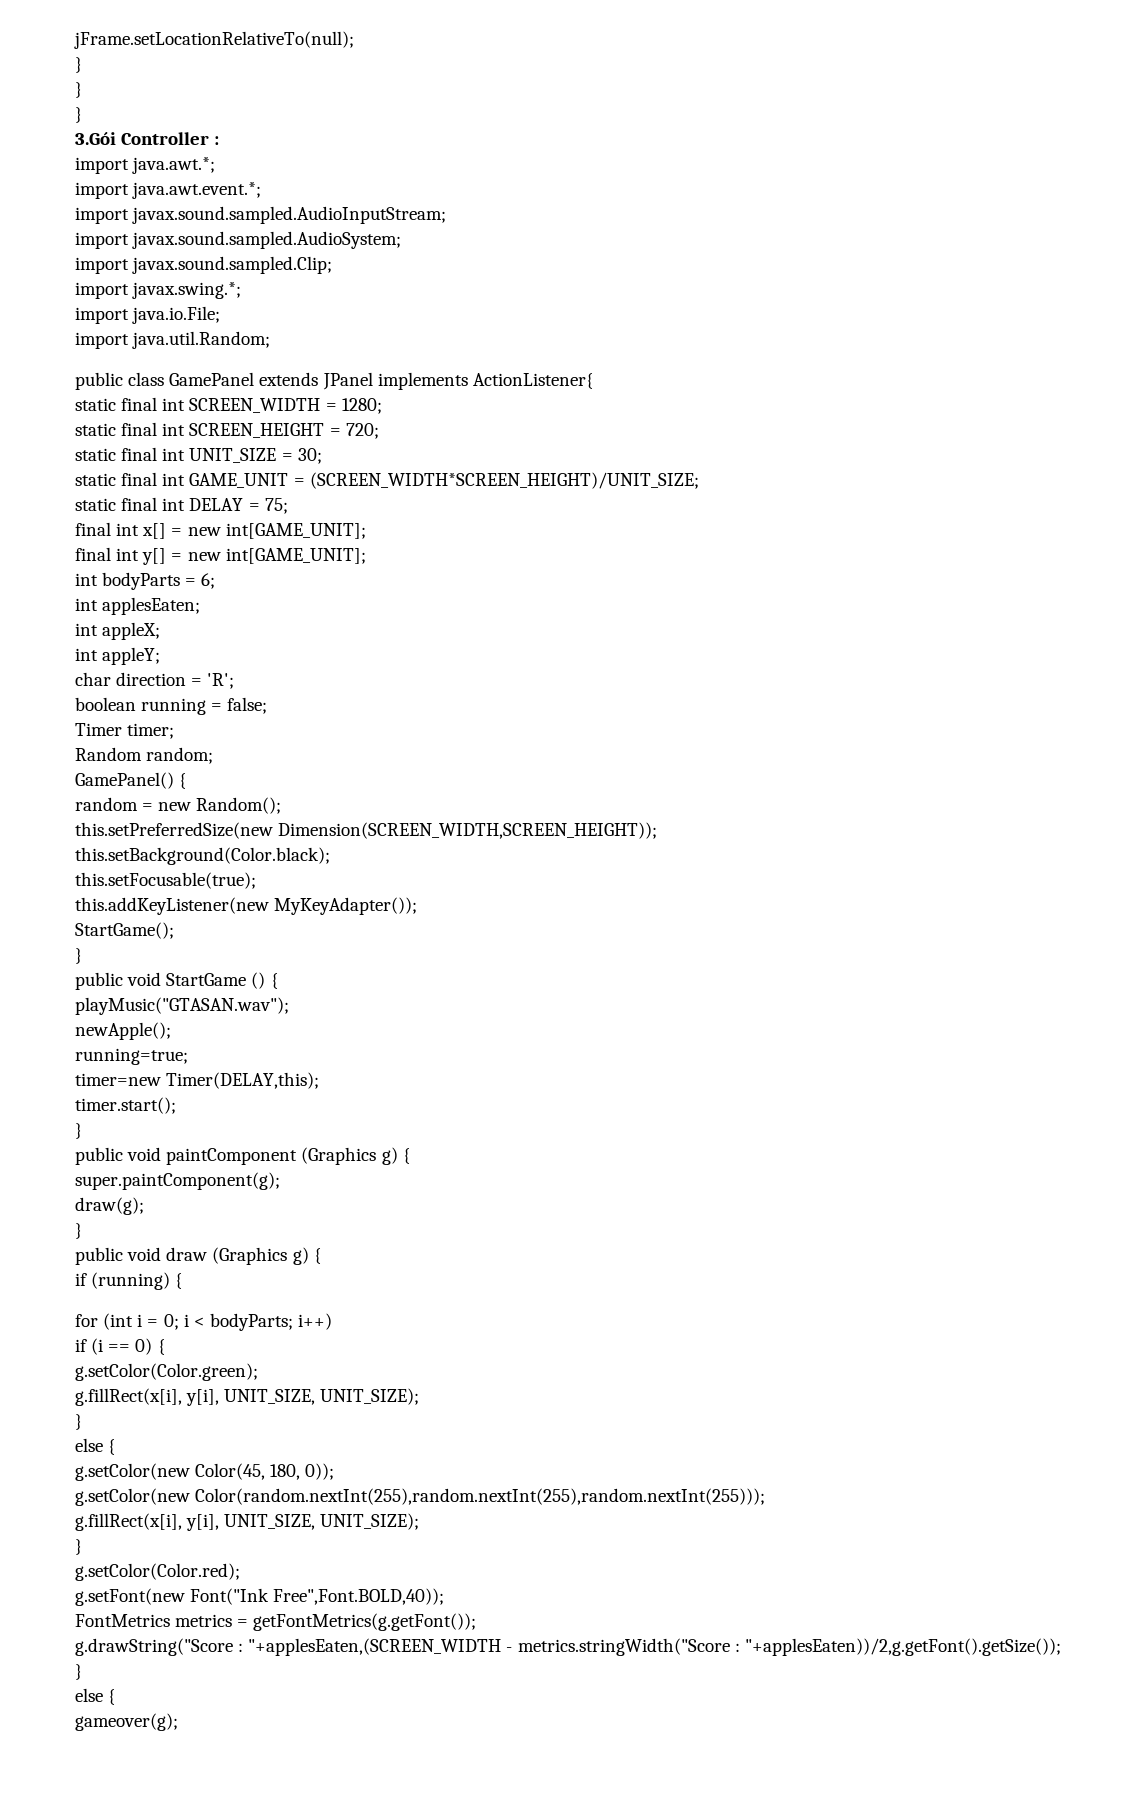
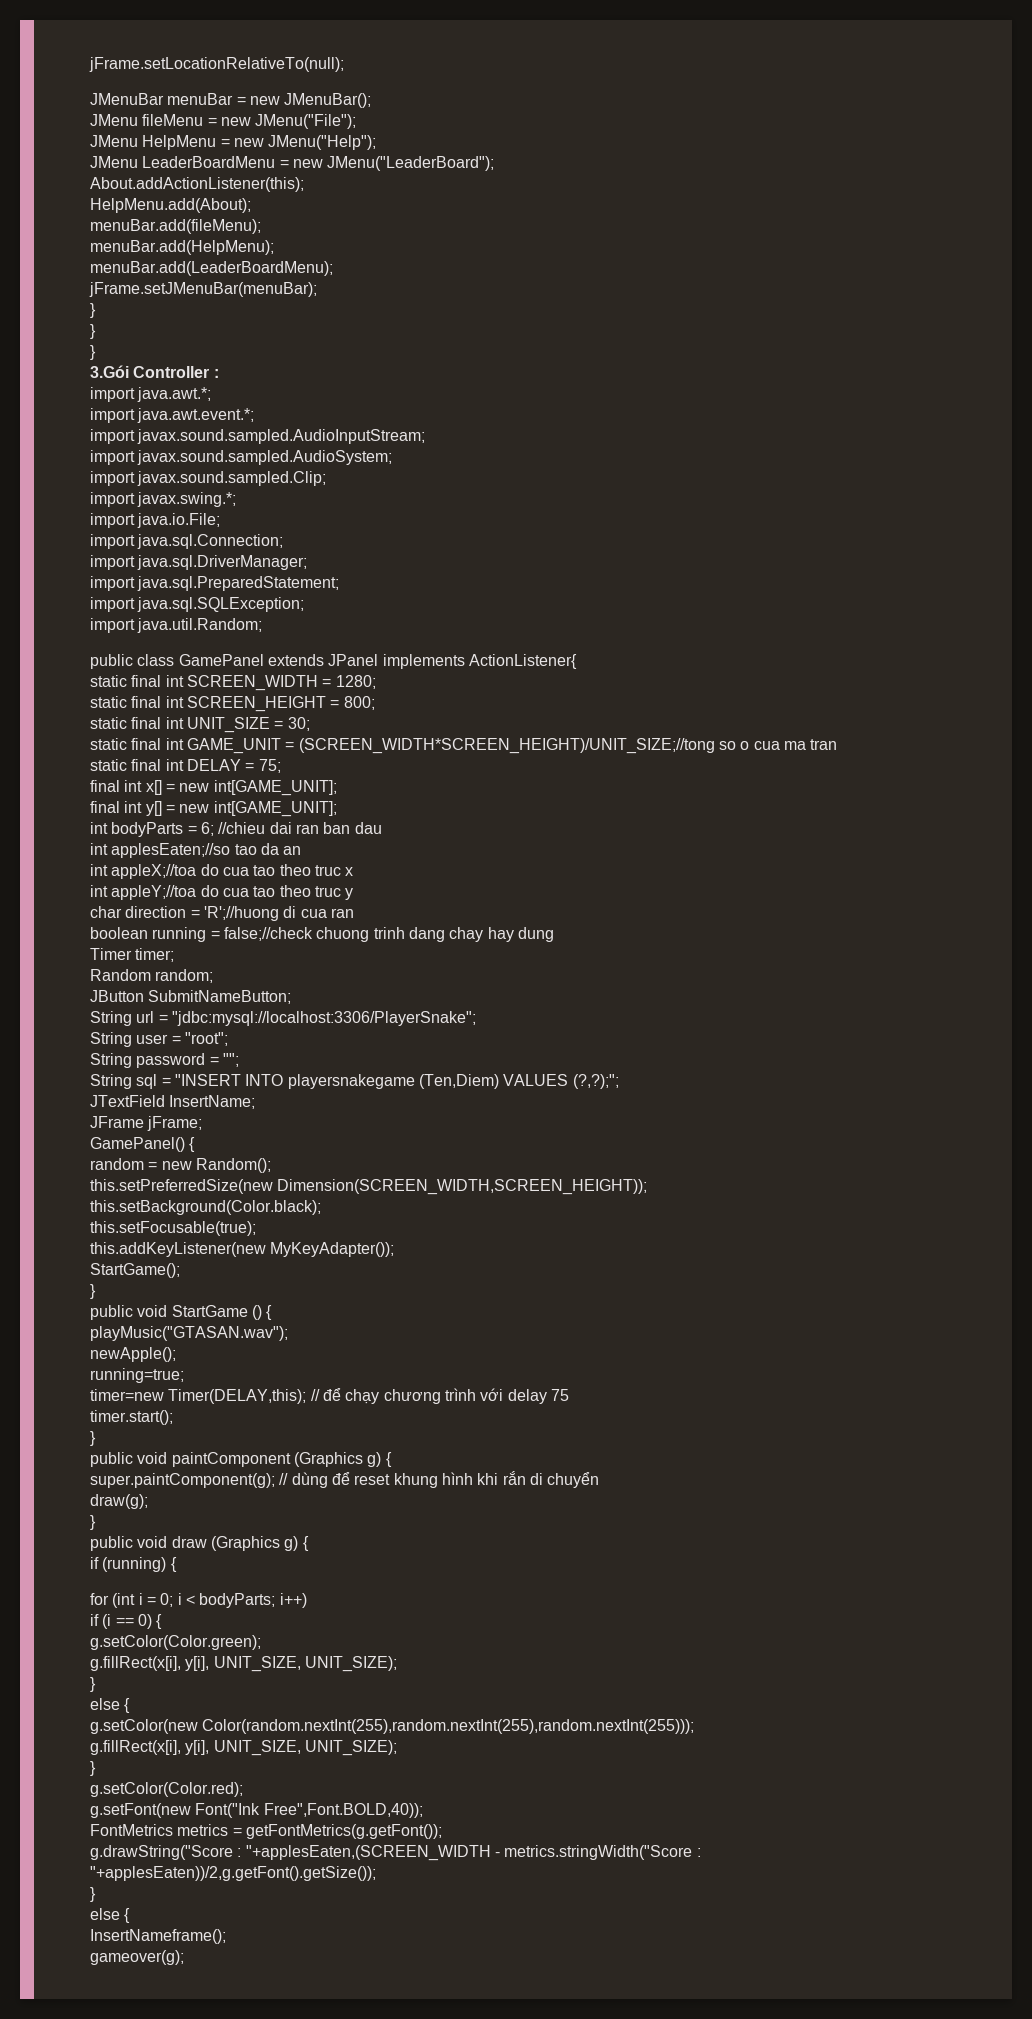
(354, 40) none -> [90,93,372,108] [90,114,357,129] [90,135,377,150] [90,156,495,171] [90,177,304,192] [90,198,251,213] [90,219,261,234] [90,240,274,255] [90,261,333,276] [89,282,317,297] // JMenuBar menuBar = new JMenuBar(); // JMenu fileMenu = new JMenu("File"); // JMenu HelpMenu = new JMenu("Help"); // JMenu LeaderBoardMenu = new JMenu("LeaderBoard"); // About.addActionListener(this); // HelpMenu.add(About); // menuBar.add(fileMenu); // menuBar.add(HelpMenu); // menuBar.add(LeaderBoardMenu); // jFrame.setJMenuBar(menuBar);
(221, 315) none -> [90,534,284,549] [90,555,308,570] [90,576,340,591] [90,597,305,612] // import java.sql.Connection; // import java.sql.DriverManager; // import java.sql.PreparedStatement; // import java.sql.SQLException;
[345,423,379,439] 720; -> [343,696,375,710] 800;
[309,472,699,489] (SCREEN_WIDTH*SCREEN_HEIGHT)/UNIT_SIZE; -> [298,738,838,754] (SCREEN_WIDTH*SCREEN_HEIGHT)/UNIT_SIZE;//tong so o cua ma tran
[75,597,201,615] [75,622,161,640] [75,647,161,665] // int applesEaten; // int appleX; // int appleY; -> [218,822,382,834] [90,843,302,858] [90,864,354,879] [90,885,354,900] //chieu dai ran ban dau // int applesEaten;//so tao da an // int appleX;//toa do cua tao theo truc x // int appleY;//toa do cua tao theo truc y
[207,673,235,689] 'R'; -> [203,906,354,921] 'R';//huong di cua ran
[227,697,268,714] [75,723,175,739] [75,747,214,764] false; // Timer timer; // Random random; -> [223,927,554,942] [90,948,175,962] [90,969,214,983] [90,990,292,1004] [90,1011,476,1026] [90,1032,228,1047] [90,1053,239,1068] [90,1074,619,1089] [90,1095,256,1109] [90,1116,203,1131] false;//check chuong trinh dang chay hay dung // Timer timer; // Random random; // JButton SubmitNameButton; // String url = "jdbc:mysql://localhost:3306/PlayerSnake"; // String user = "root"; // String password = ""; // String sql = "INSERT INTO playersnakegame (Ten,Diem) VALUES (?,?);"; // JTextField InsertName; // JFrame jFrame;
(320, 1080) none -> [310,1388,569,1404] // để chạy chương trình với delay 75
(280, 1181) none -> [279,1471,600,1488] // dùng để reset khung hình khi rắn di chuyển
[75,1463,335,1481] // g.setColor(new Color(45, 180, 0)); -> (131, 1705) none
(116, 1697) none -> [90,1929,226,1944] // InsertNameframe();

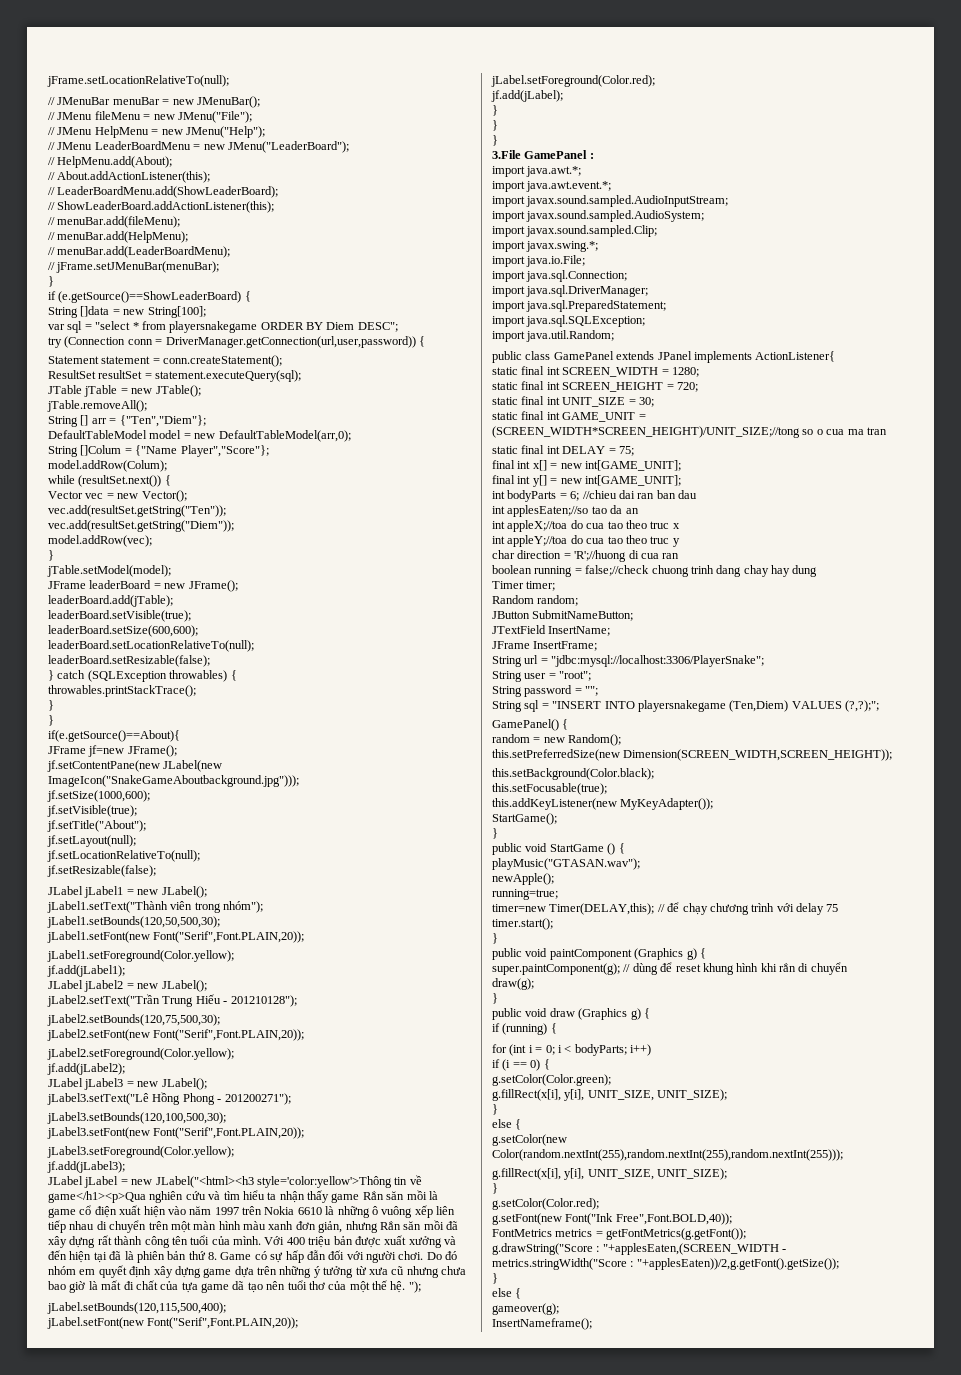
(344, 64) none -> [48,97,55,105] //
(372, 100) none -> [48,112,55,120] //
(357, 121) none -> [48,127,55,135] //
(377, 142) none -> [48,142,55,150] //
[90,177,304,192] [90,198,251,213] About.addActionListener(this); // HelpMenu.add(About); // -> [48,156,173,168] [48,171,211,183] [48,186,279,198] [48,201,275,213] [48,217,55,225] // HelpMenu.add(About); // // About.addActionListener(this); // // LeaderBoardMenu.add(ShowLeaderBoard); // // ShowLeaderBoard.addActionListener(this); // //
(261, 226) none -> [48,232,55,240] //
(274, 247) none -> [48,247,55,255] //
(333, 268) none -> [48,262,55,270] //
[90,324,96,339] [90,345,96,360] [90,365,210,378] // } // } // 3.Gói Controller -> [48,291,251,303] [48,306,206,318] [48,321,398,333] [48,336,425,348] [48,355,283,367] [48,370,302,382] [48,385,201,397] [47,400,147,412] [48,415,206,427] [48,430,351,442] [48,445,269,457] [48,460,167,472] [48,475,171,487] [48,490,187,502] [48,505,226,517] [48,520,234,532] [48,535,152,547] [48,550,54,561] [47,565,171,577] [48,580,238,592] [48,595,173,607] [48,610,191,622] [48,625,198,637] [48,640,254,652] [48,655,210,667] [48,670,237,682] [48,685,196,697] [48,700,54,711] [48,715,54,726] [48,730,180,742] [48,745,177,757] [47,760,223,772] [48,775,299,787] [47,790,150,802] [47,805,137,817] [47,820,146,832] [47,835,136,847] [47,850,200,862] [47,865,156,877] [48,886,207,898] [47,901,264,913] [47,916,220,928] [47,931,305,943] [47,950,234,962] [47,965,125,977] [48,980,207,992] [47,994,297,1007] [47,1014,220,1026] [47,1029,305,1041] [47,1048,234,1060] [47,1063,125,1075] [48,1078,207,1090] [47,1092,291,1105] [47,1112,226,1124] [47,1127,305,1139] [47,1146,234,1158] [47,1161,125,1173] [48,1175,422,1188] [48,1190,438,1203] [48,1205,455,1218] [48,1220,458,1233] [48,1235,456,1248] [48,1250,458,1263] [48,1265,466,1278] [48,1280,421,1293] [47,1302,226,1314] [47,1317,299,1329] [491,75,655,87] [491,90,563,102] [492,105,498,116] [492,120,498,131] [492,135,498,146] [492,150,588,159] // if (e.getSource()==ShowLeaderBoard) { // String []data = new String[100]; // var sql = "select * from playersnakegame ORDER BY Diem DESC"; // try (Connection conn = DriverManager.getConnection(url,user,password)) { // Statement statement = conn.createStatement(); // ResultSet resultSet = statement.executeQuery(sql); // JTable jTable = new JTable(); // jTable.removeAll(); // String [] arr = {"Ten","Diem"}; // DefaultTableModel model = new DefaultTableModel(arr,0); // String []Colum = {"Name Player","Score"}; // model.addRow(Colum); // while (resultSet.next()) { // Vector vec = new Vector(); // vec.add(resultSet.getString("Ten")); // vec.add(resultSet.getString("Diem")); // model.addRow(vec); // } // jTable.setModel(model); // JFrame leaderBoard = new JFrame(); // leaderBoard.add(jTable); // leaderBoard.setVisible(true); // leaderBoard.setSize(600,600); // leaderBoard.setLocationRelativeTo(null); // leaderBoard.setResizable(false); // } catch (SQLException throwables) { // throwables.printStackTrace(); // } // } // if(e.getSource()==About){ // JFrame jf=new JFrame(); // jf.setContentPane(new JLabel(new ImageIcon("SnakeGameAboutbackground.jpg"))); // jf.setSize(1000,600); // jf.setVisible(true); // jf.setTitle("About"); // jf.setLayout(null); // jf.setLocationRelativeTo(null); // jf.setResizable(false); // JLabel jLabel1 = new JLabel(); // jLabel1.setText("Thành viên trong nhóm"); // jLabel1.setBounds(120,50,500,30); // jLabel1.setFont(new Font("Serif",Font.PLAIN,20)); // jLabel1.setForeground(Color.yellow); // jf.add(jLabel1); // JLabel jLabel2 = new JLabel(); // jLabel2.setText("Trần Trung Hiếu - 201210128"); // jLabel2.setBounds(120,75,500,30); // jLabel2.setFont(new Font("Serif",Font.PLAIN,20)); // jLabel2.setForeground(Color.yellow); // jf.add(jLabel2); // JLabel jLabel3 = new JLabel(); // jLabel3.setText("Lê Hồng Phong - 201200271"); // jLabel3.setBounds(120,100,500,30); // jLabel3.setFont(new Font("Serif",Font.PLAIN,20)); // jLabel3.setForeground(Color.yellow); // jf.add(jLabel3); // JLabel jLabel = new JLabel("<html><h3 style='color:yellow'>Thông tin về game</h1><p>Qua nghiên cứu và tìm hiểu ta nhận thấy game Rắn săn mồi là game cổ điện xuất hiện vào năm 1997 trên Nokia 6610 là những ô vuông xếp liên tiếp nhau di chuyển trên một màn hình màu xanh đơn giản, nhưng Rắn săn mồi đã xây dựng rất thành công tên tuổi của mình. Với 400 triệu bản được xuất xưởng và đến hiện tại đã là phiên bản thứ 8. Game có sự hấp đẫn đối với người chơi. Do đó nhóm em quyết định xây dựng game dựa trên những ý tưởng từ xưa cũ nhưng chưa bao giờ là mất đi chất của tựa game dã tạo nên tuổi thơ của một thế hệ. "); // jLabel.setBounds(120,115,500,400); // jLabel.setFont(new Font("Serif",Font.PLAIN,20)); // jLabel.setForeground(Color.red); // jf.add(jLabel); // } // } // } // 3.File GamePanel
[343,696,375,710] 800; -> [676,382,698,392] 720;
(292, 997) none -> [492,625,611,636] [492,641,598,651] // JTextField InsertName; // JFrame InsertFrame;
[90,1095,256,1109] [90,1116,203,1131] // JTextField InsertName; // JFrame jFrame; -> (879, 706) none
(131, 1915) none -> [492,1303,559,1315] // gameover(g);
[90,1950,184,1965] // gameover(g); -> (592, 1324) none

